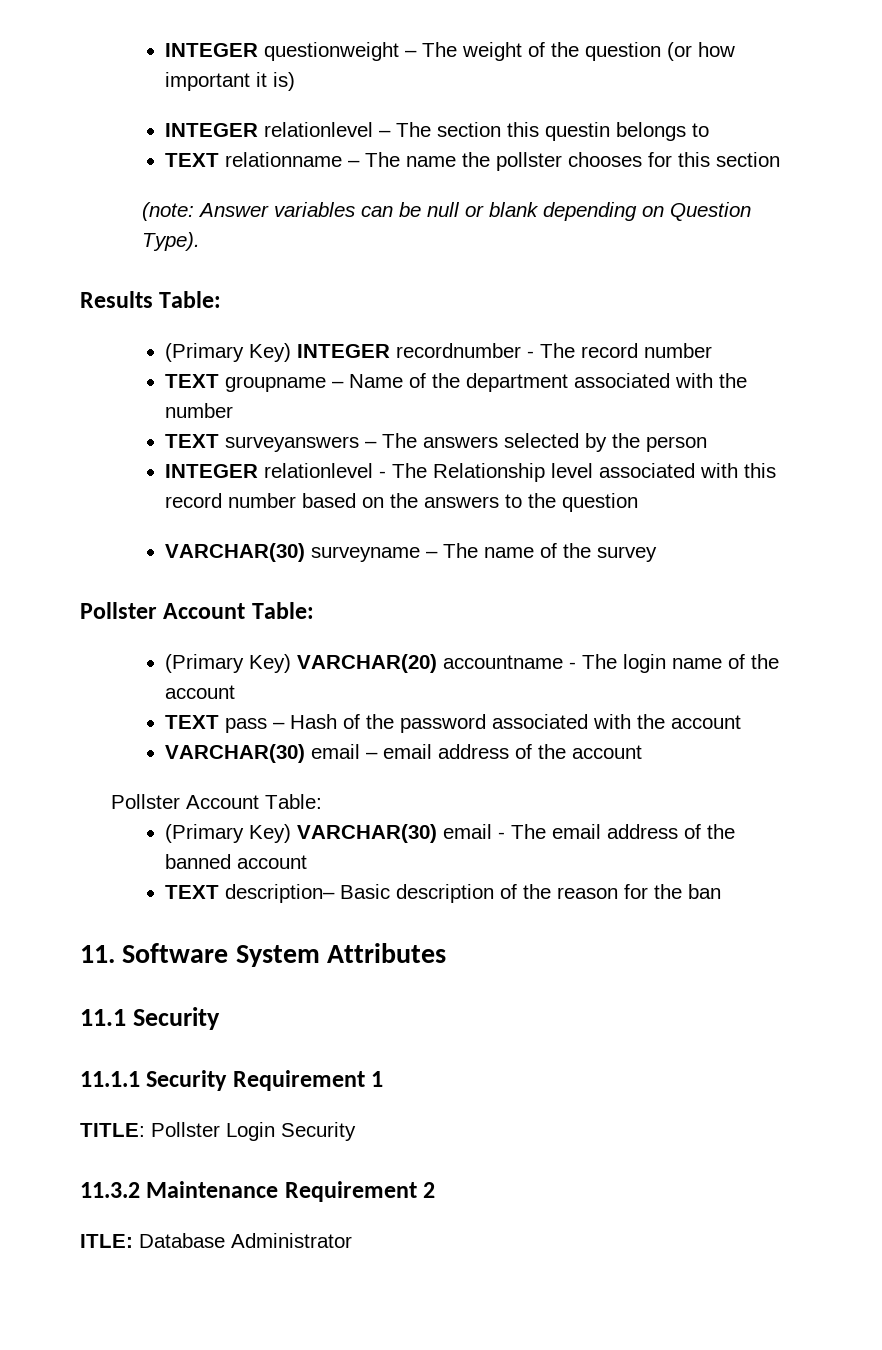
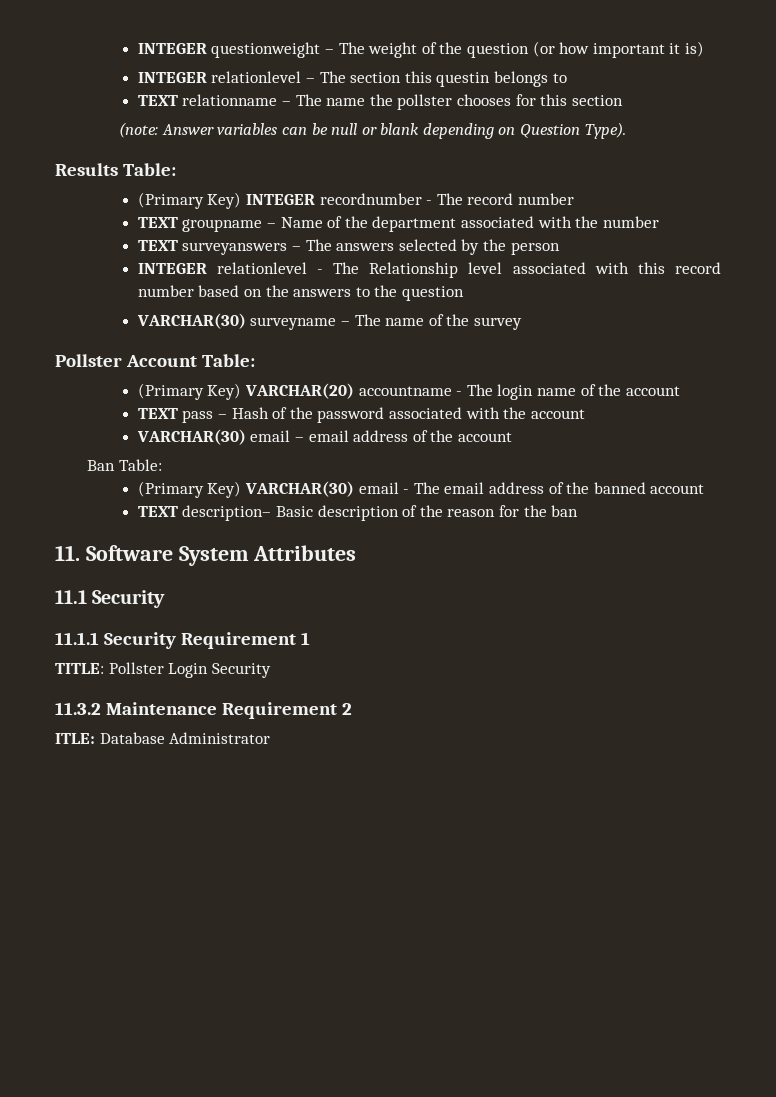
[111,794,260,809] Pollster Account -> [87,460,116,471] Ban

